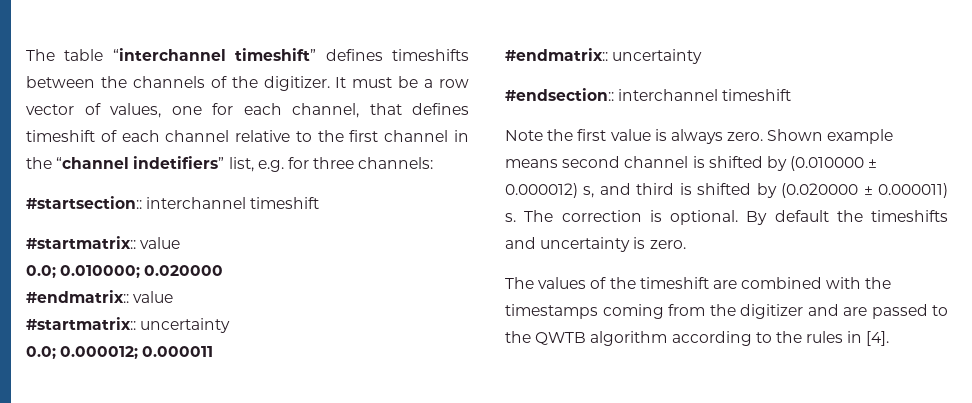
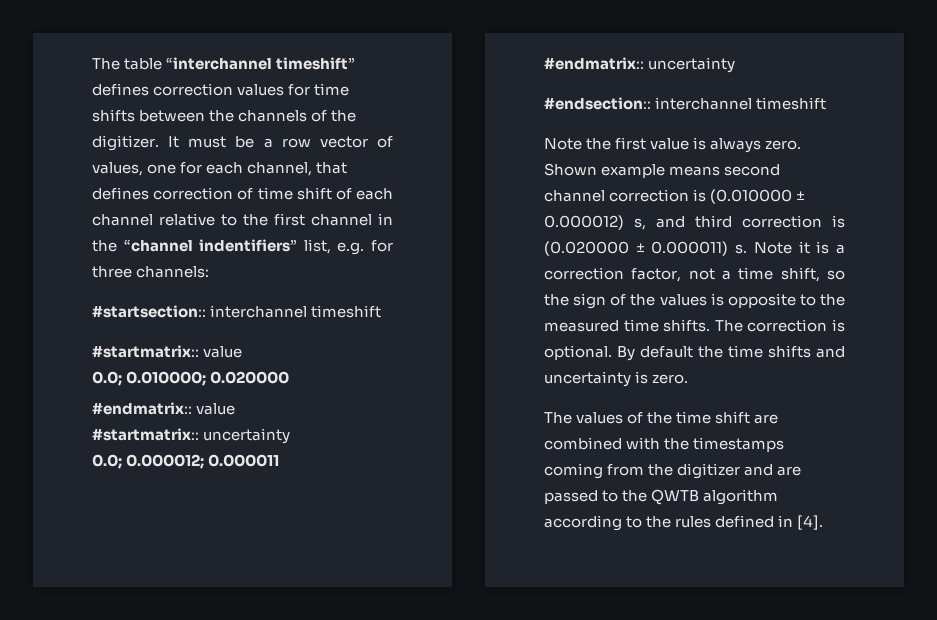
[392,49,469,61] timeshifts -> [153,83,350,96] [92,109,135,122] correction values for time shifts
[26,130,95,142] timeshift -> [153,187,332,200] correction of time shift
[133,156,225,169] indetifiers” -> [199,239,298,252] indentifiers”
[692,156,787,171] is shifted by -> [609,189,707,202] correction is
[679,183,777,198] is shifted by -> [742,215,845,228] correction is
(516, 217) none -> [753,241,845,254] [544,267,845,282] [544,293,845,309] [544,319,711,332] Note it is a correction factor, not a time shift, so the sign of the values is opposite to the measured time shifts.
[871,210,948,222] timeshifts -> [728,345,811,358] time shifts
[639,277,709,289] timeshift -> [676,411,751,424] time shift
(844, 337) none -> [715,515,775,528] defined

